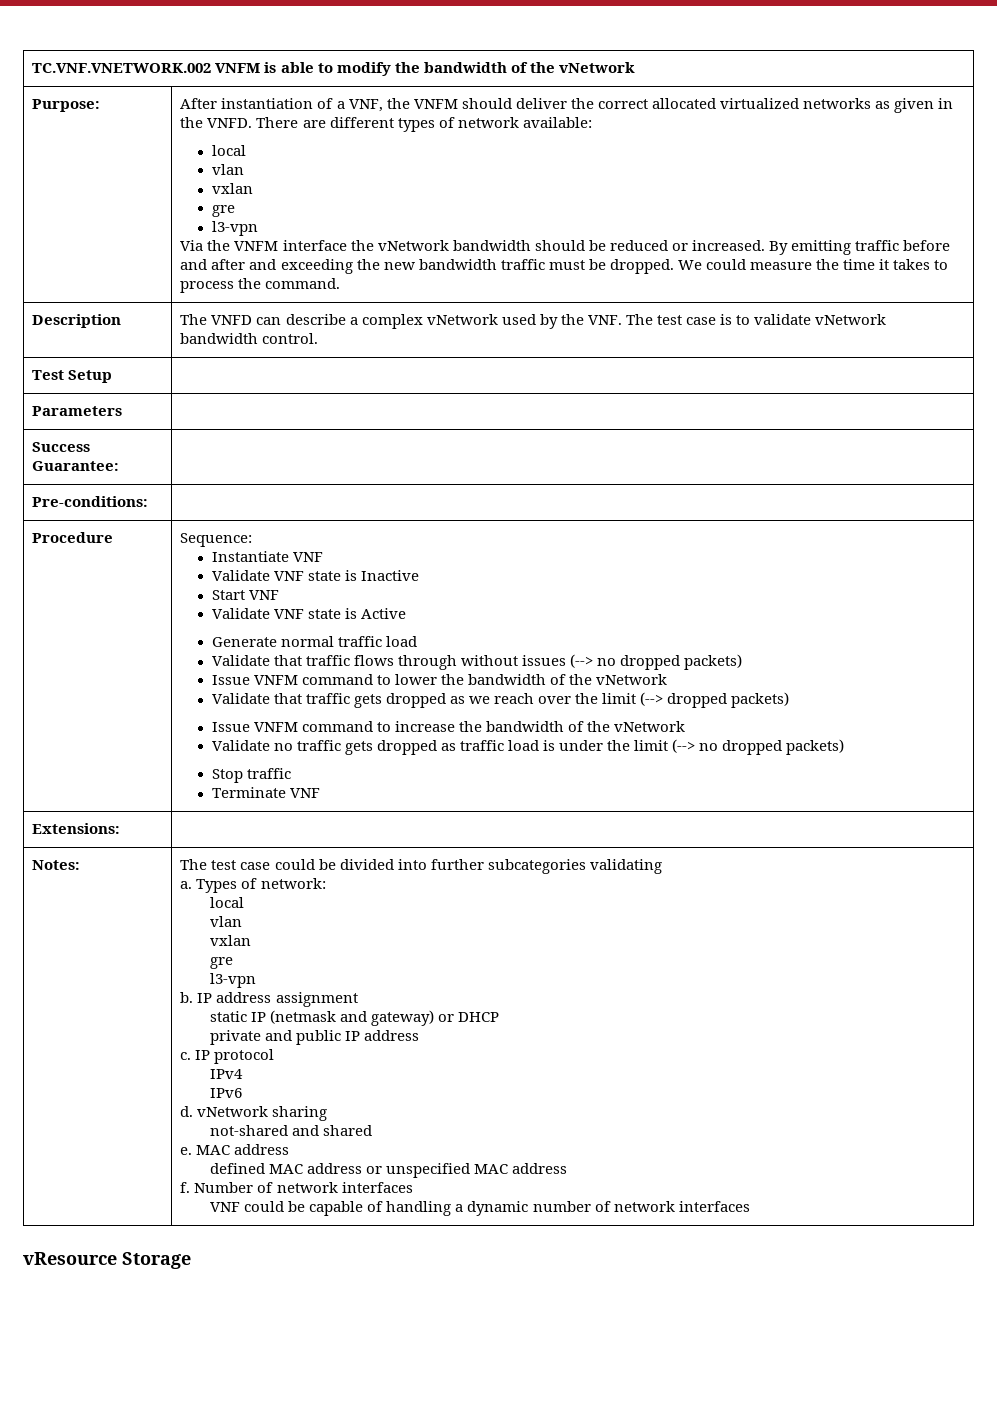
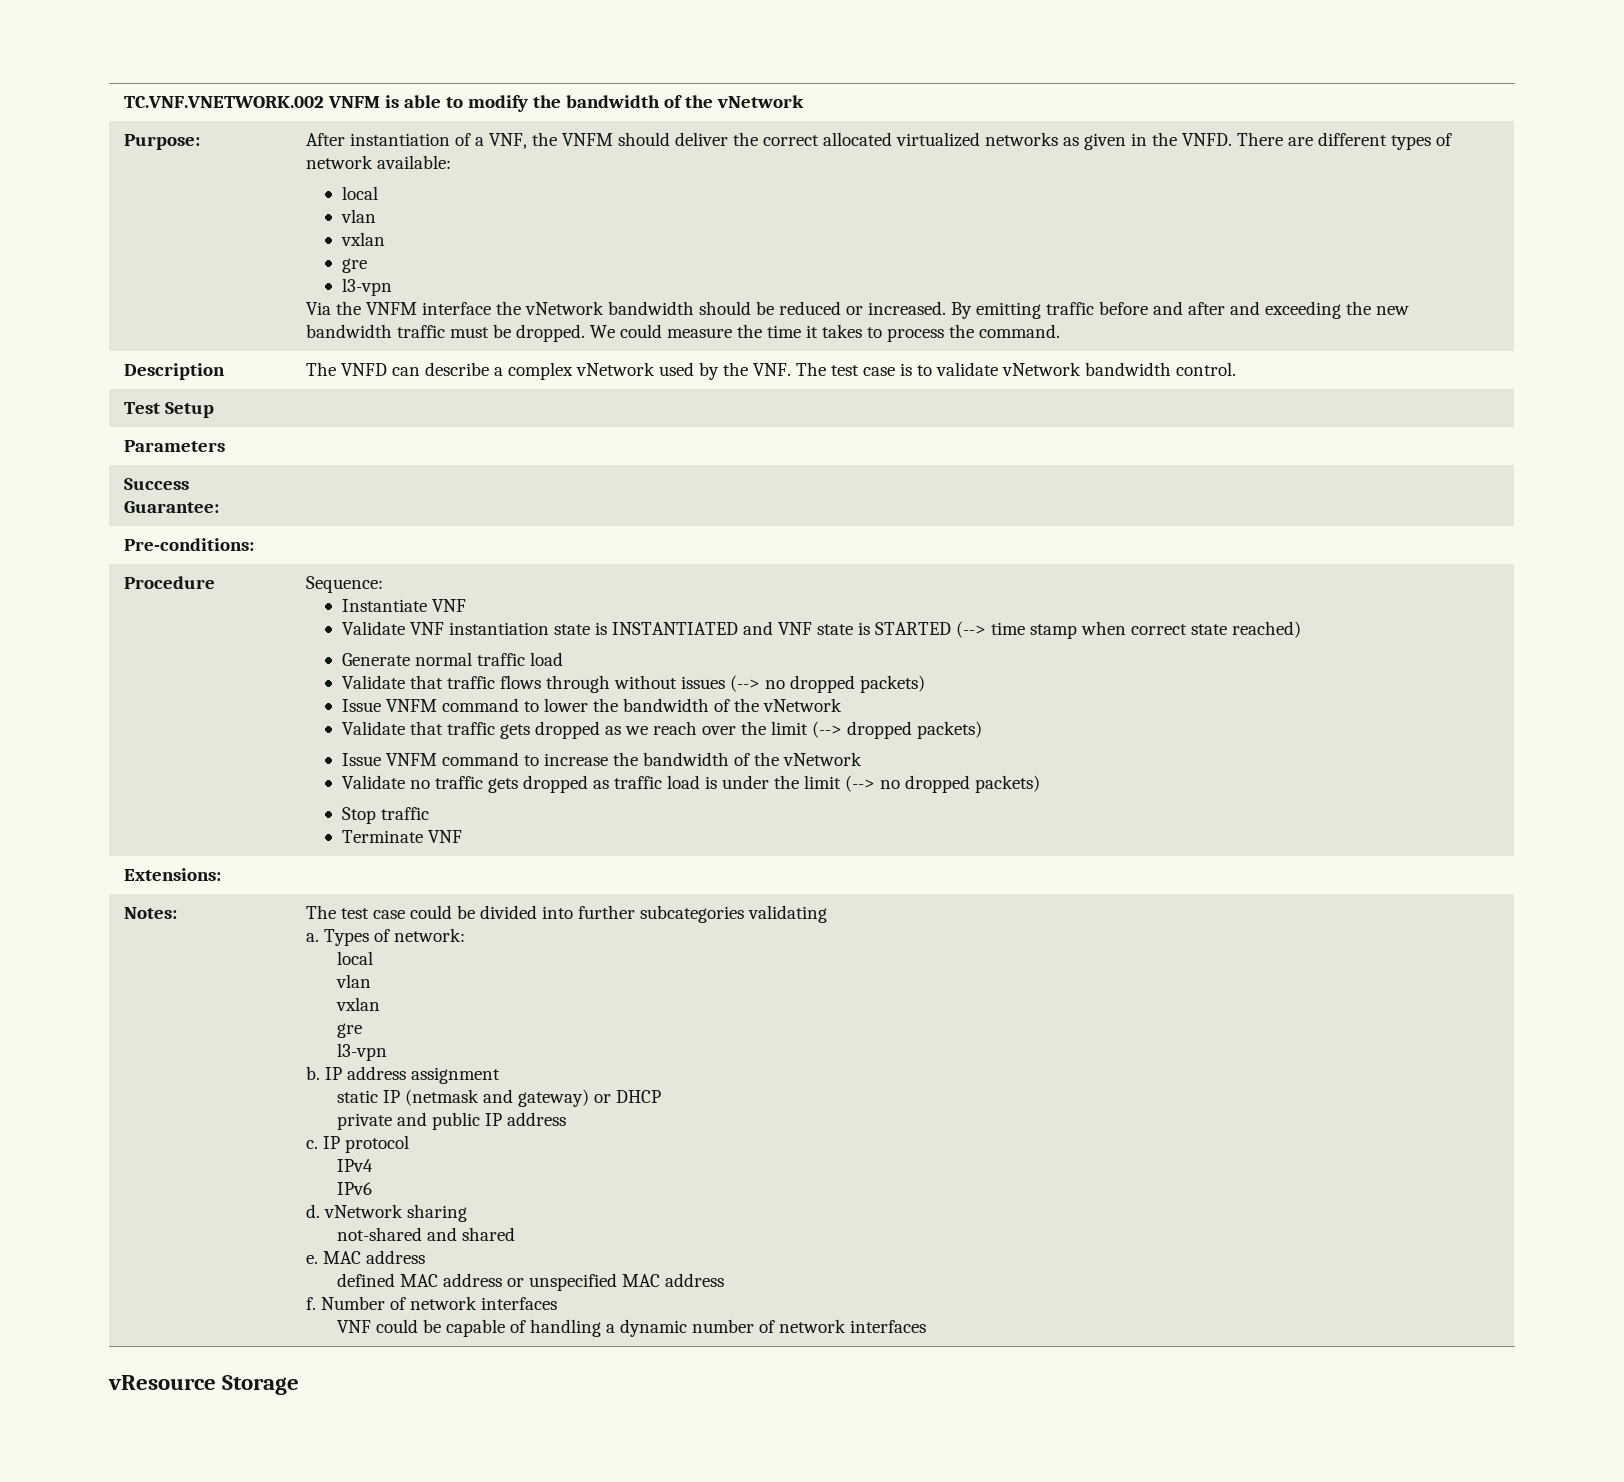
[307,570,419,581] [211,590,279,600] [211,608,406,619] state is Inactive // Start VNF // Validate VNF state is Active -> [448,621,1301,639] instantiation state is INSTANTIATED and VNF state is STARTED (--> time stamp when correct state reached)

